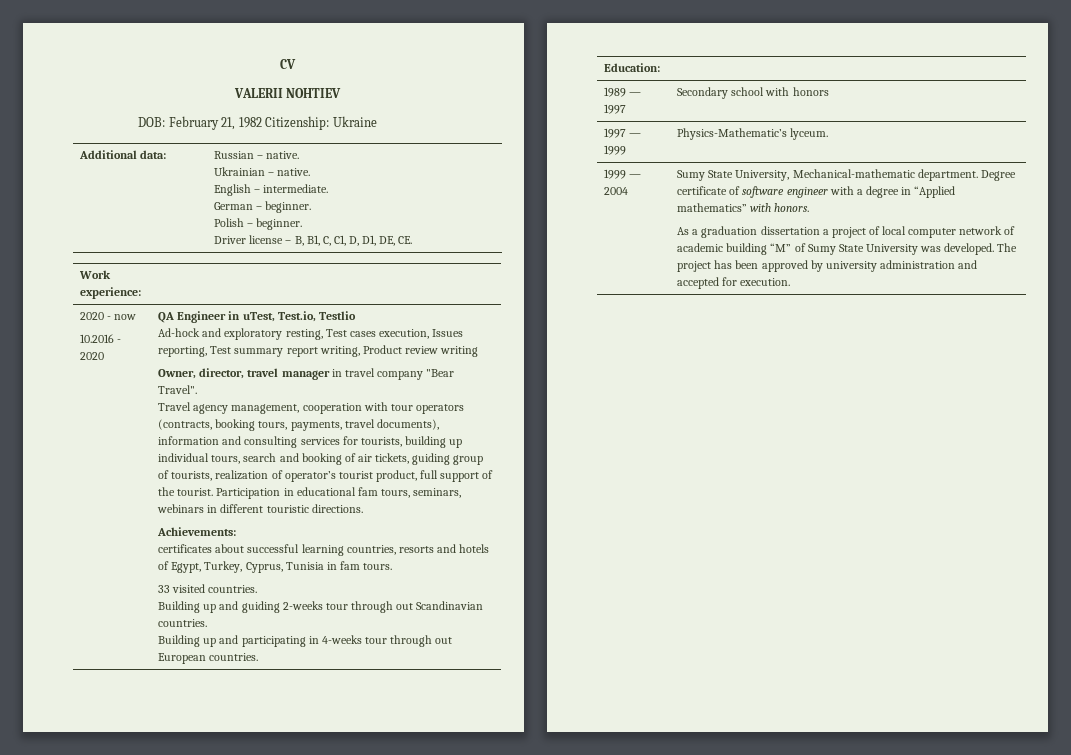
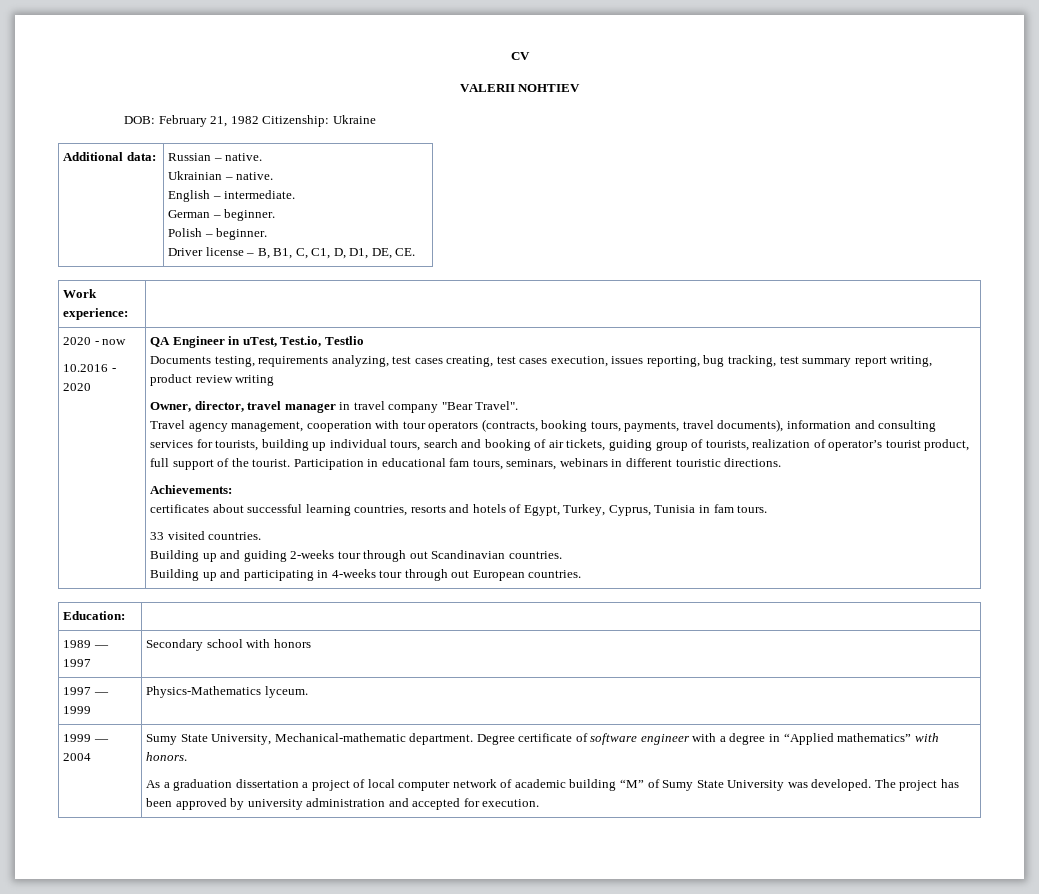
[158,328,463,340] [158,346,232,357] Ad-hock and exploratory resting, Test cases execution, Issues reporting, Test -> [150,355,799,367] Documents testing, requirements analyzing, test cases creating, test cases execution, issues reporting, bug tracking, test
[362,345,402,354] Product -> [150,374,193,386] product
[677,128,788,140] Physics-Mathematic’s -> [146,686,262,698] Physics-Mathematics

